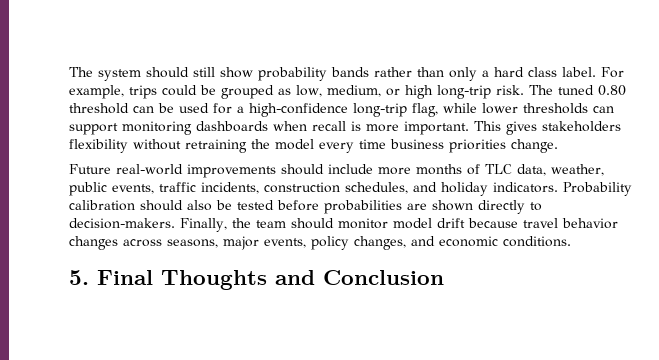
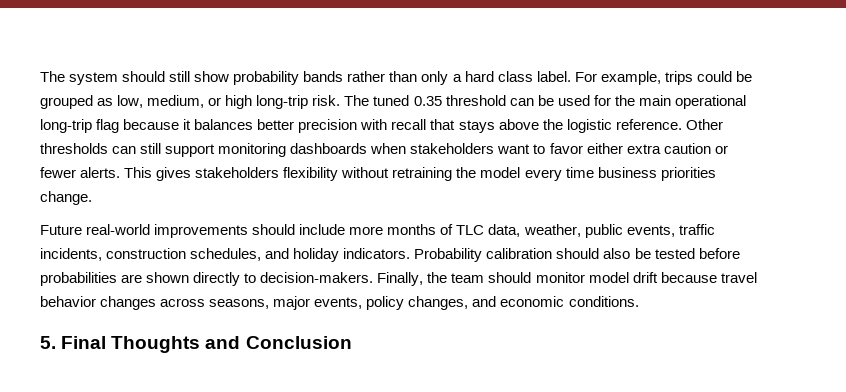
[597,85,626,96] 0.80 -> [413,96,442,106] 0.35
[237,103,518,117] a high-confidence long-trip flag, while lower -> [614,95,746,109] [40,119,723,133] the main operational long-trip flag because it balances better precision with recall that stays above the logistic reference. Other
(614, 109) none -> [140,143,162,154] still
[312,121,469,135] recall is more important. -> [410,143,728,154] [40,167,121,178] stakeholders want to favor either extra caution or fewer alerts.

